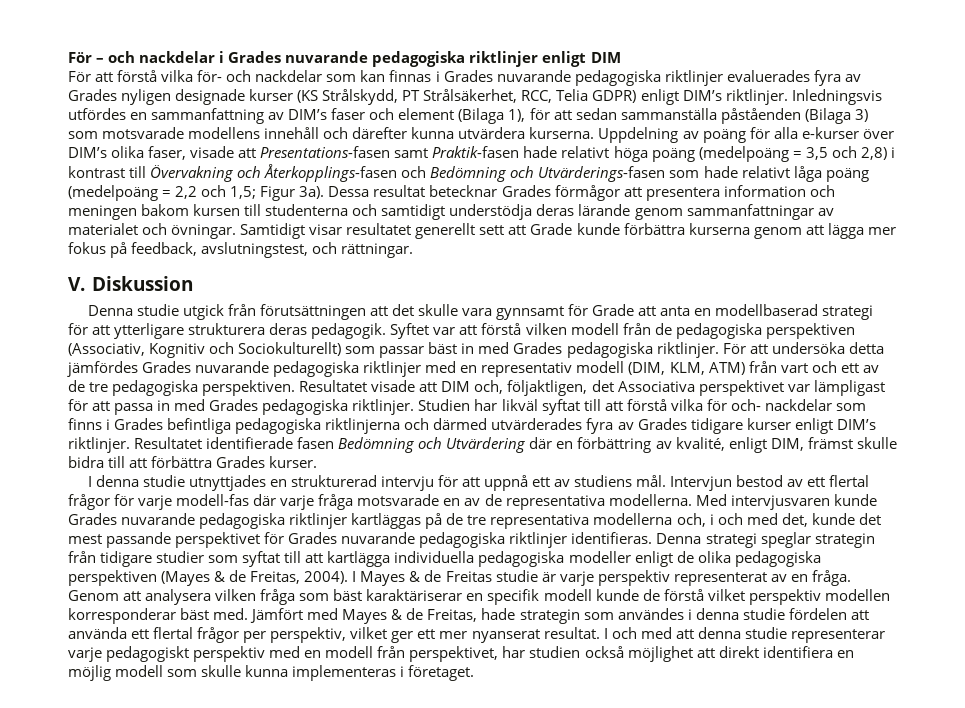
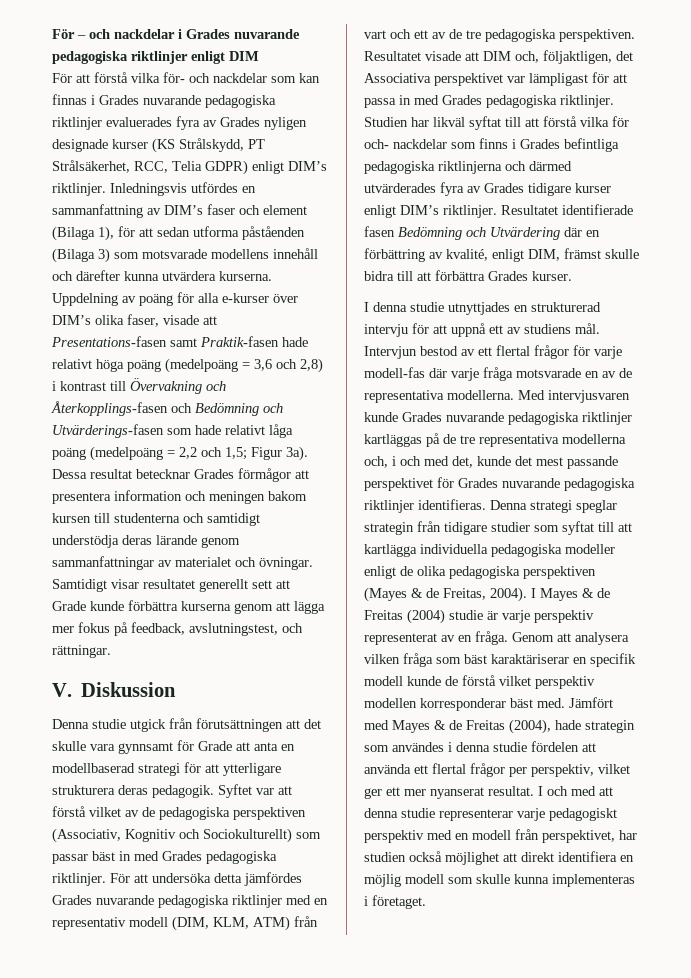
[620,108,717,120] sammanställa -> [193,226,239,237] utforma
[805,147,828,160] 3,5 -> [254,359,272,371] 3,6
[525,323,651,335] vilken modell från -> [89,807,139,817] vilket av
(492, 576) none -> [407,609,445,624] (2004)
[427,609,478,622] Freitas, -> [466,719,551,734] Freitas (2004),

